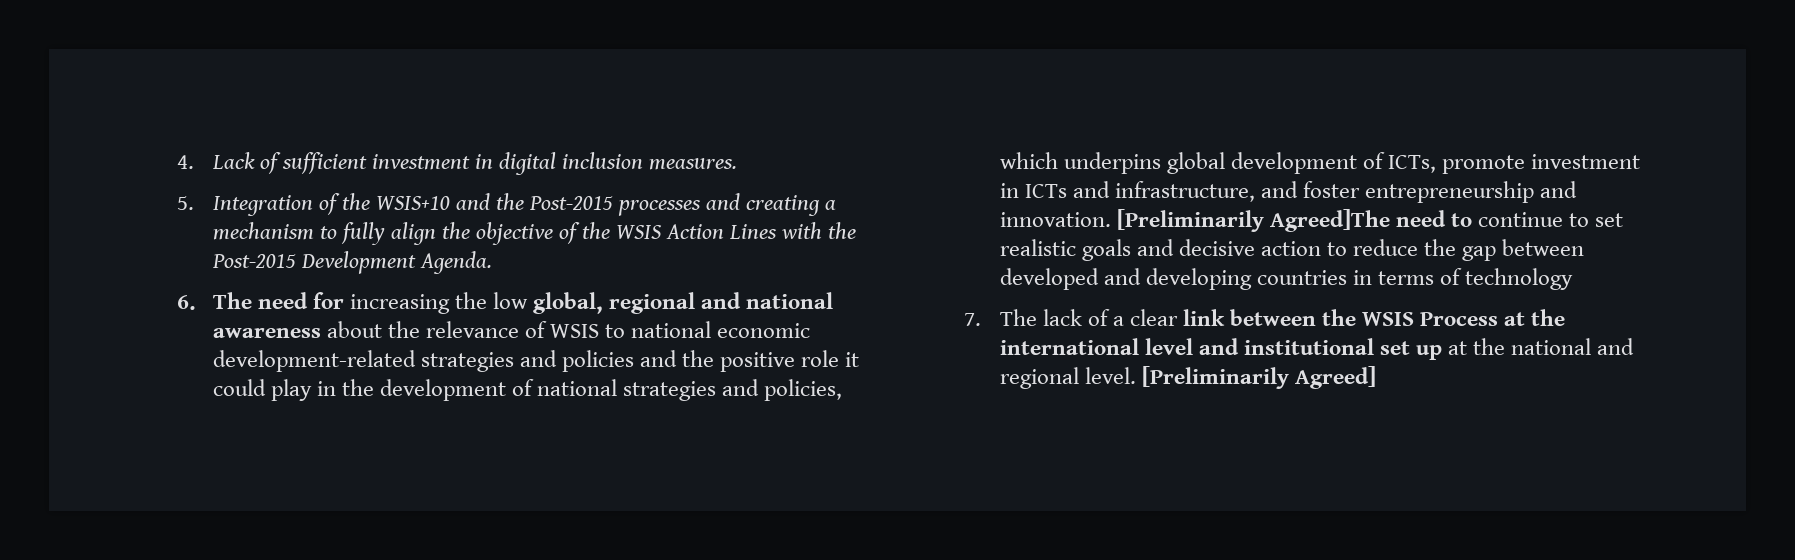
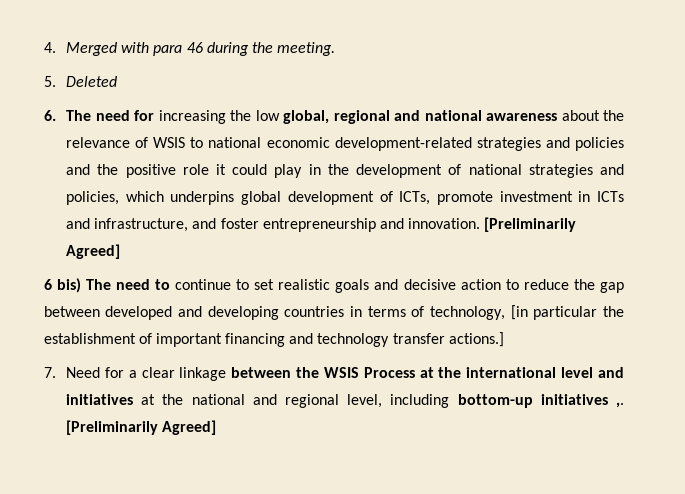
[211,152,738,175] [177,193,837,216] [212,222,857,245] [211,251,492,274] Lack of sufficient investment in digital inclusion measures. // 5. Integration of the WSIS+10 and the Post-2015 processes and creating a mechanism to fully align the objective of the WSIS Action Lines with the Post-2015 Development Agenda. -> [66,42,336,56] [43,76,118,87] Merged with para 46 during the meeting. // 5. Deleted
[1269,209,1390,232] Agreed]The -> [66,244,121,259] [43,278,111,293] Agreed] // 6 bis) The
(1463, 276) none -> [429,305,624,320] [43,333,314,347] technology, [in particular the establishment of important financing and
(1574, 279) none -> [392,332,504,347] transfer actions.]
[999,309,1110,326] The lack of -> [66,367,124,378] Need for
[1182,309,1225,326] link -> [179,367,227,381] linkage
[1243,338,1442,360] institutional set up -> [66,394,134,405] initiatives
[1084,367,1136,384] level. -> [347,394,624,408] level, including bottom-up initiatives ,.

